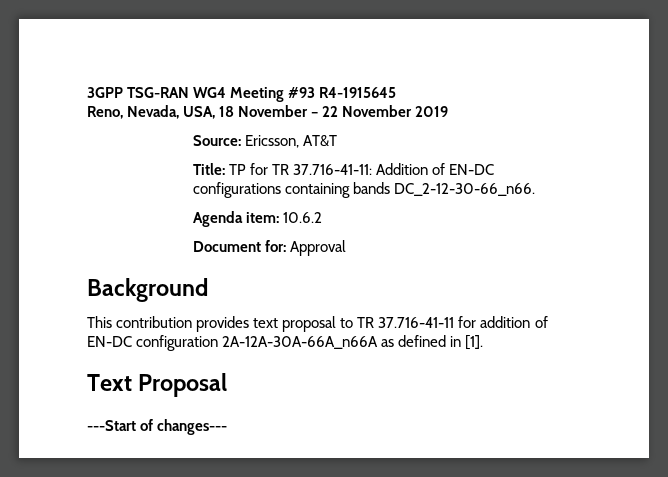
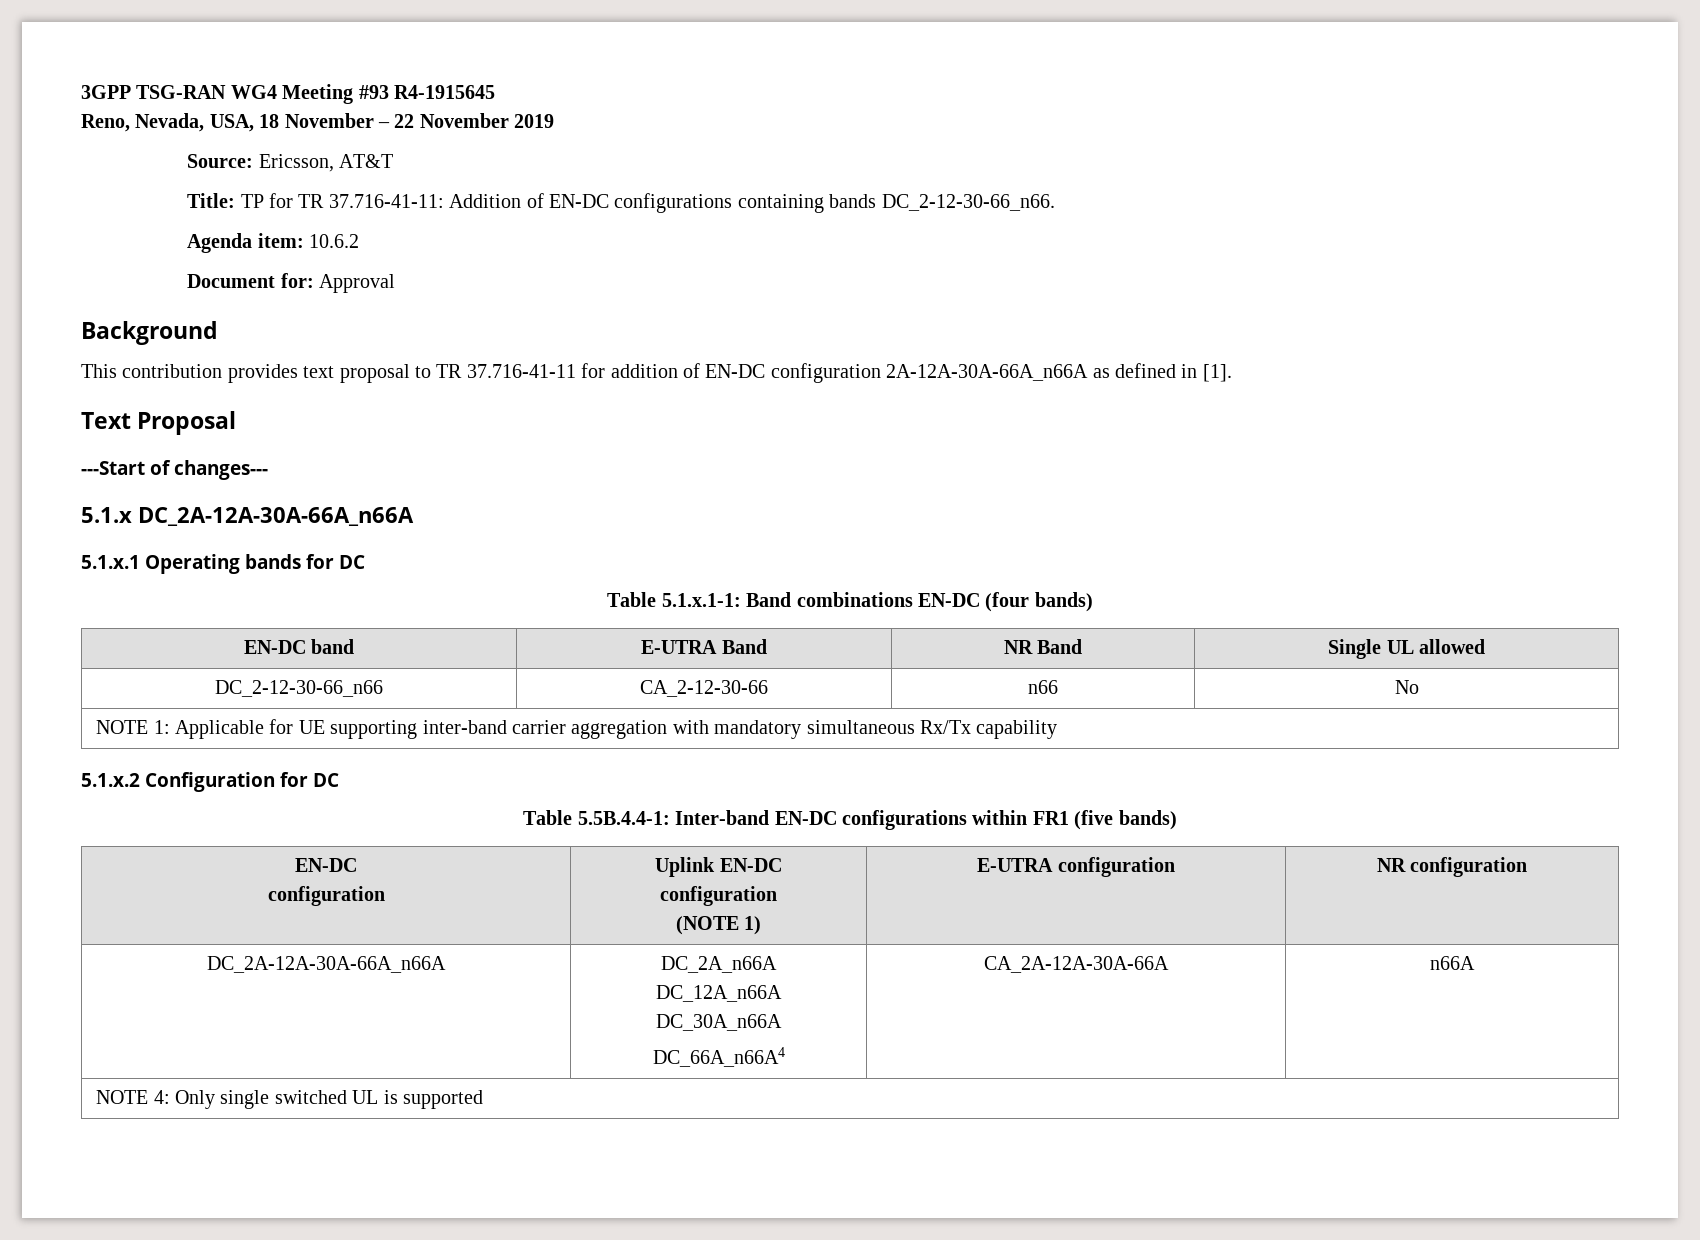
(228, 427) none -> [81,507,414,526] [81,554,365,574] [607,592,1093,612] [243,639,355,654] [641,639,767,654] [1003,639,1083,654] [1328,639,1485,659] [215,680,383,697] [640,680,769,697] [1028,680,1058,694] [1394,680,1419,694] [96,719,1058,739] [81,772,339,792] [523,810,1177,830] [295,858,357,872] [267,886,385,906] [655,857,782,877] [660,886,778,906] [675,916,762,935] [977,857,1175,877] [1376,857,1528,877] [207,956,446,973] [661,956,778,973] [656,985,783,1002] [656,1014,783,1031] [652,1047,785,1067] [984,956,1169,973] [1430,956,1475,970] [96,1090,484,1109] // 5.1.x DC_2A-12A-30A-66A_n66A // 5.1.x.1 Operating bands for DC // Table 5.1.x.1-1: Band combinations EN-DC (four bands) // EN-DC band | E-UTRA Band | NR Band | Single UL allowed // DC_2-12-30-66_n66 | CA_2-12-30-66 | n66 | No // NOTE 1: Applicable for UE supporting inter-band carrier aggregation with mandatory simultaneous Rx/Tx capability // 5.1.x.2 Configuration for DC // Table 5.5B.4.4-1: Inter-band EN-DC configurations within FR1 (five bands) // EN-DC // configuration | Uplink EN-DC // configuration // (NOTE 1) | E-UTRA configuration | NR configuration // DC_2A-12A-30A-66A_n66A | DC_2A_n66A // DC_12A_n66A // DC_30A_n66A // DC_66A_n66A4 | CA_2A-12A-30A-66A | n66A // NOTE 4: Only single switched UL is supported

